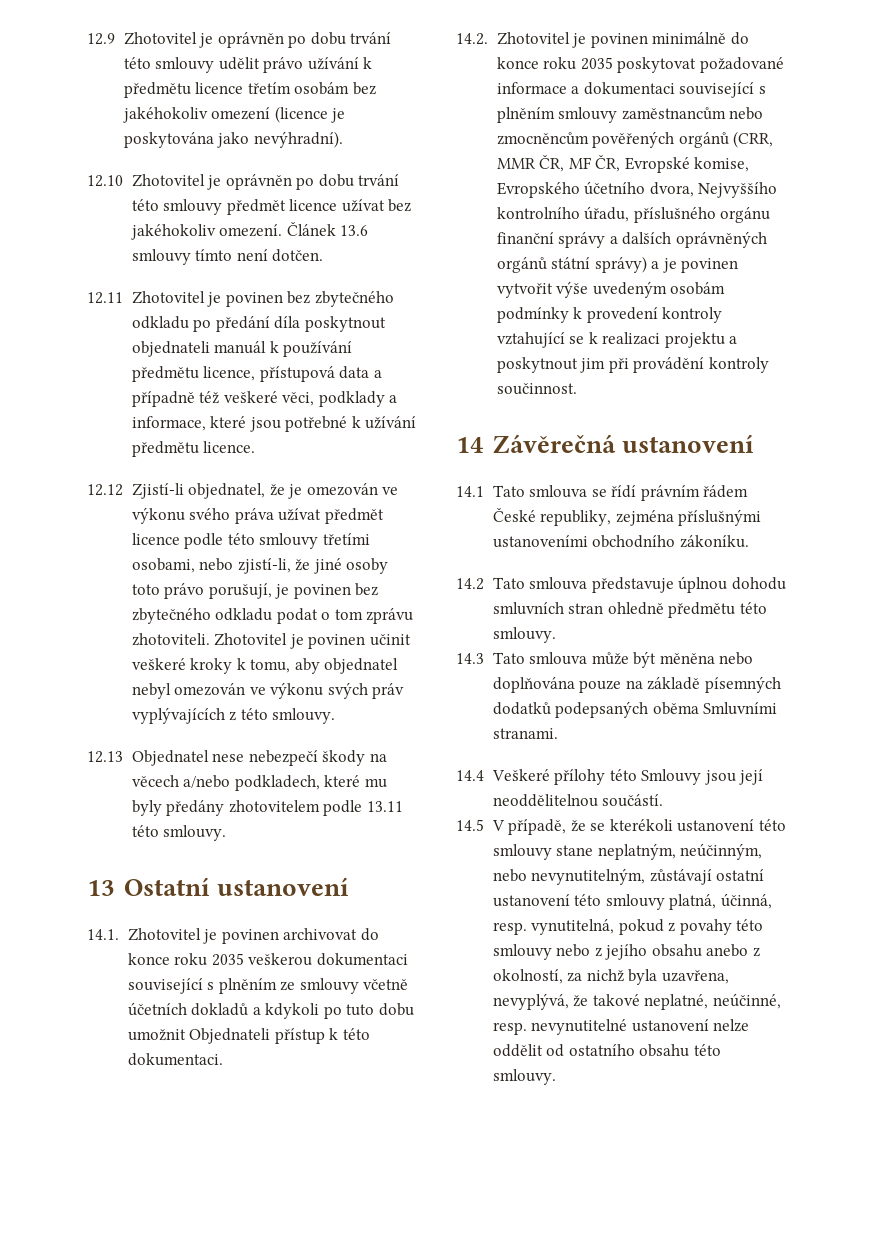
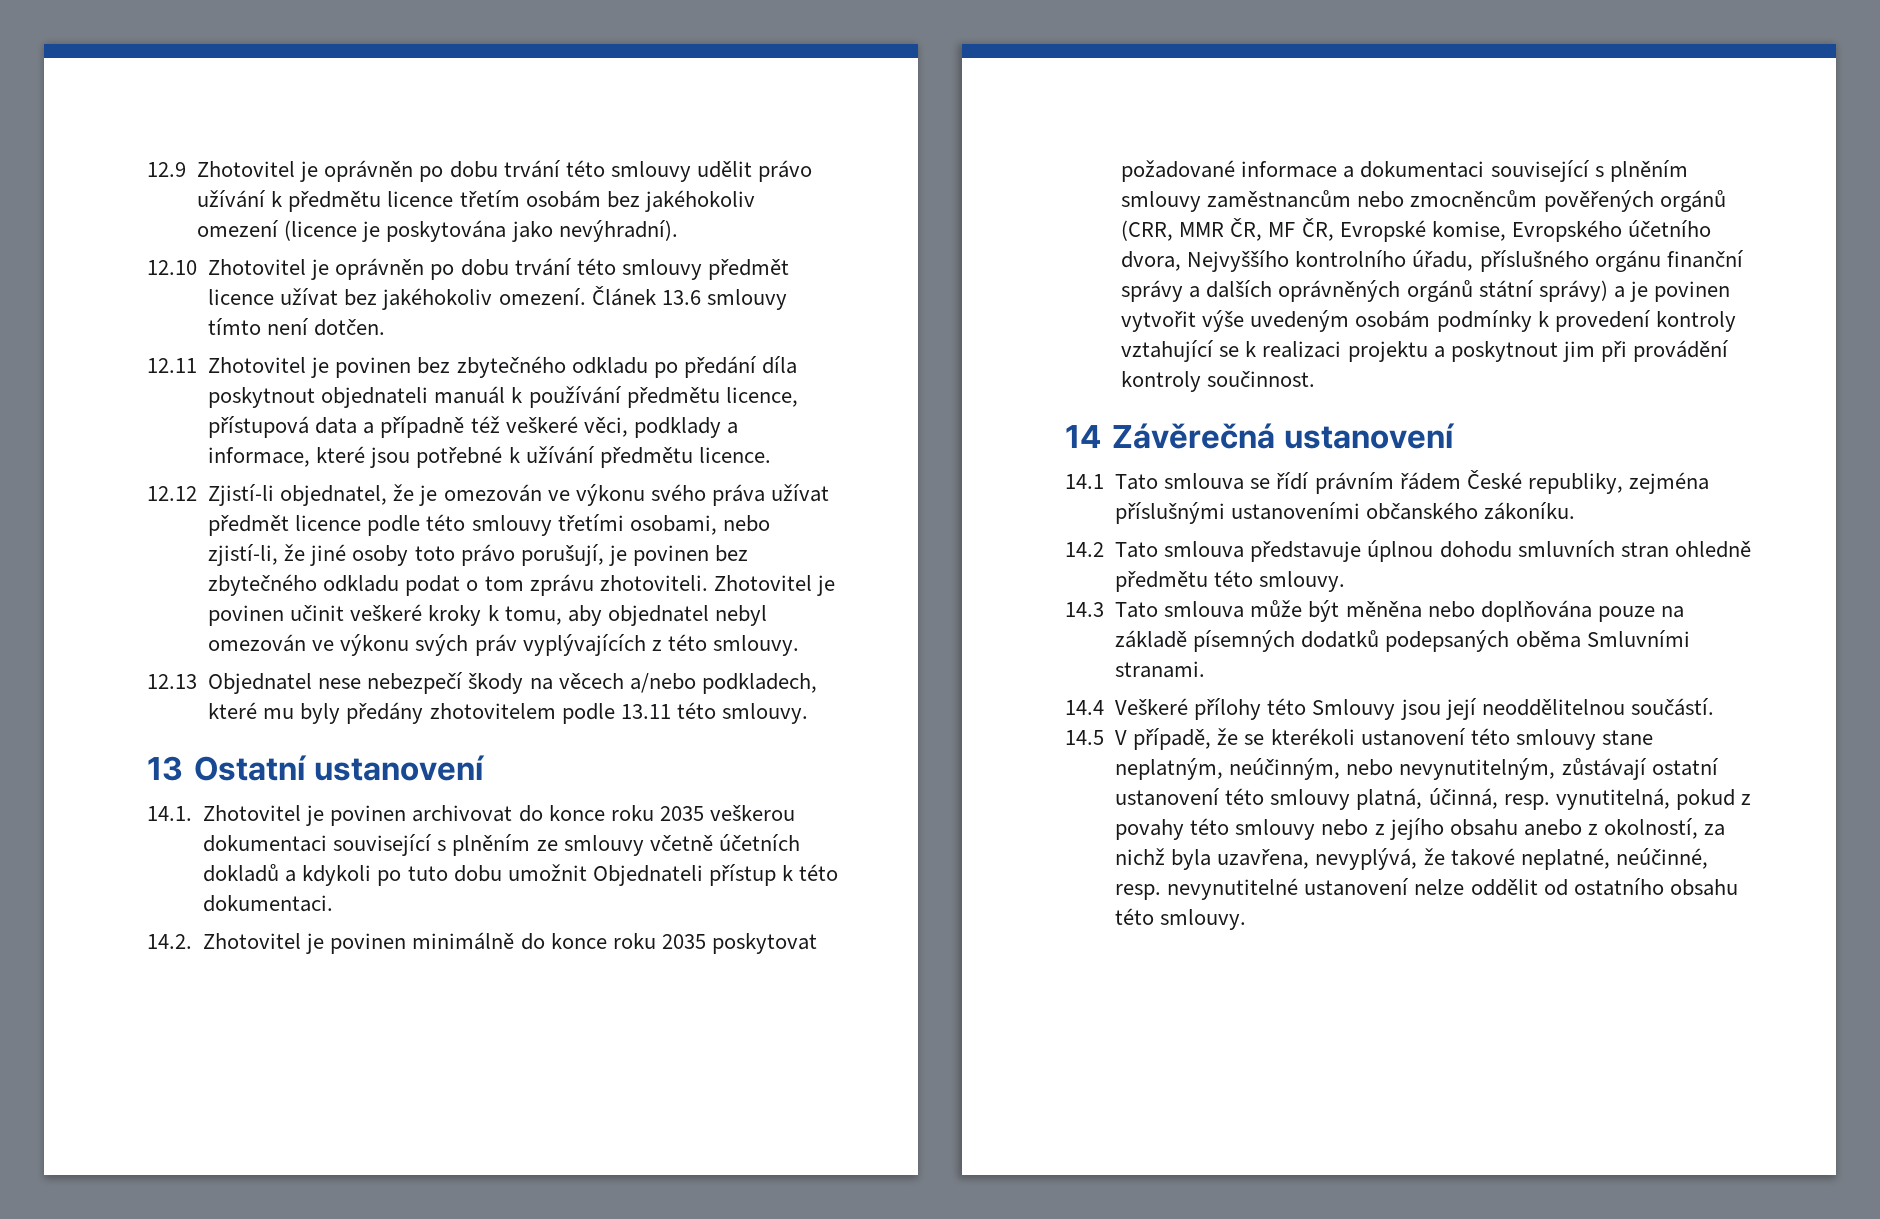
[592,535,676,548] obchodního -> [1366,502,1479,520] občanského

